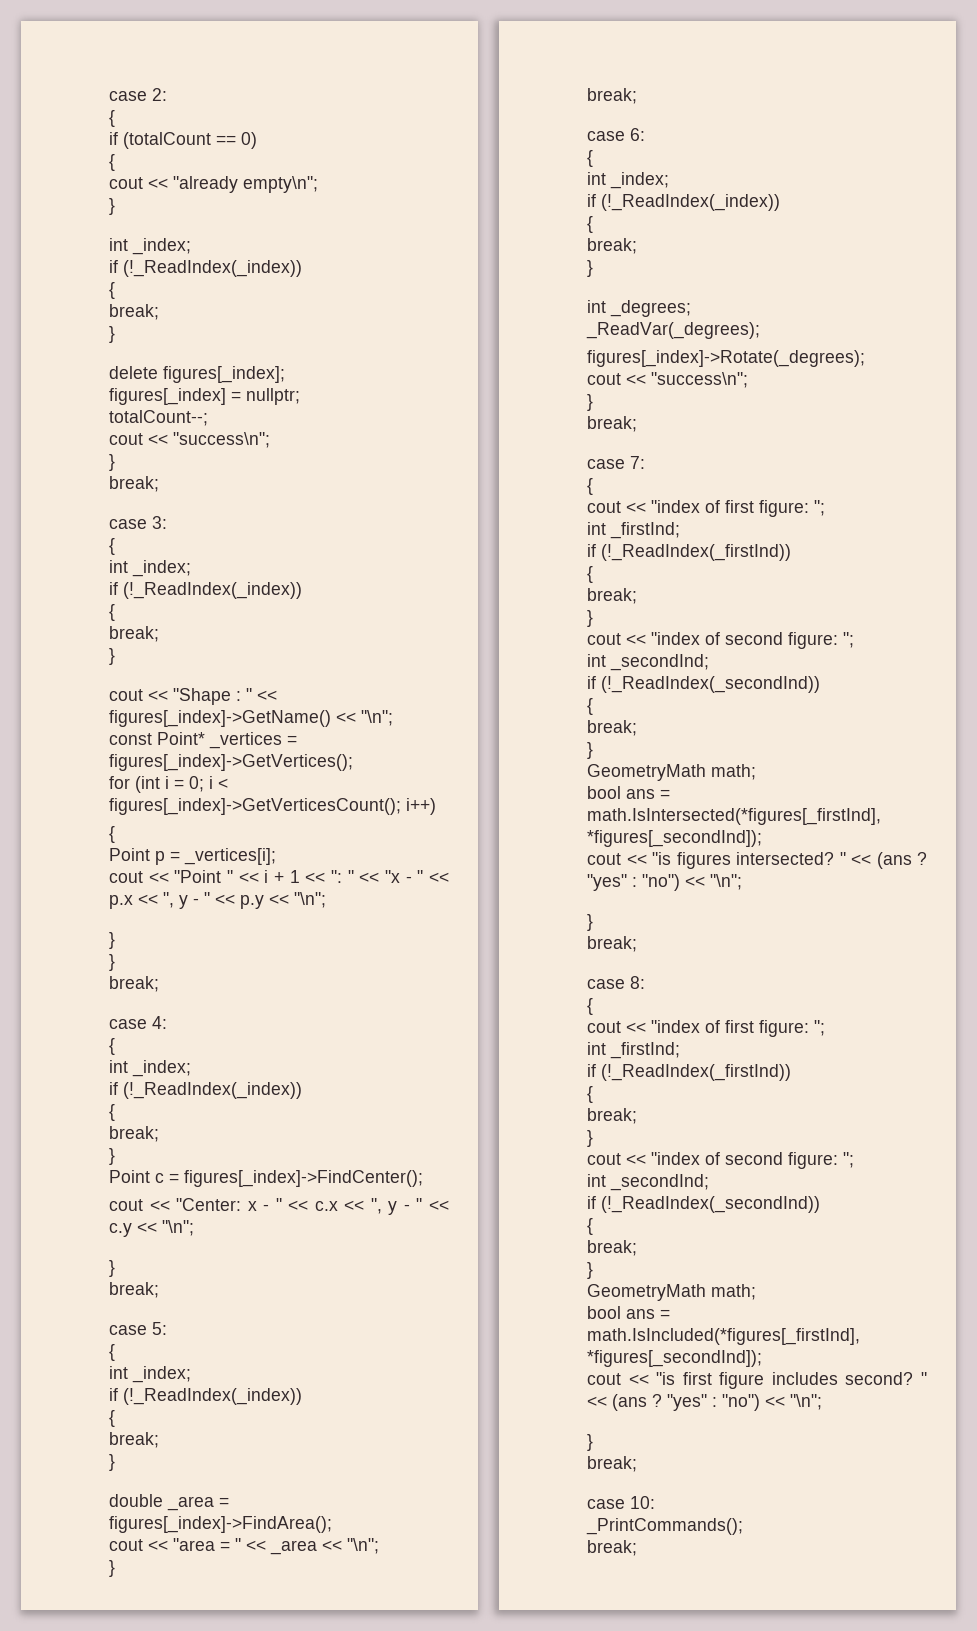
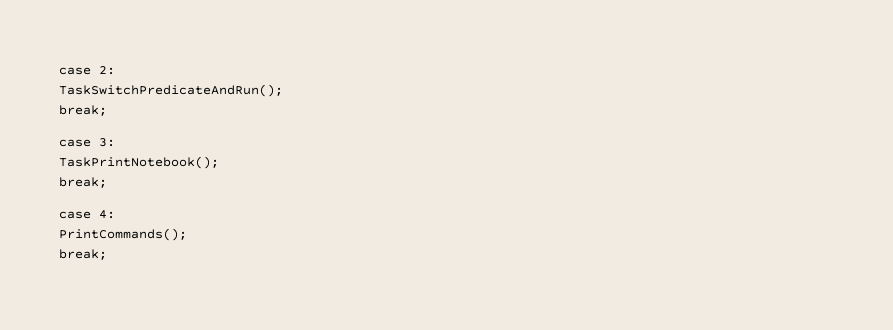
[109,110,115,127] [109,132,257,149] [109,154,115,171] [109,176,318,193] [109,198,115,215] [109,238,191,255] [109,260,302,277] [109,282,115,299] [109,304,159,320] [109,326,115,343] [109,366,285,383] [109,388,300,405] [109,410,208,426] [109,432,270,448] [109,454,115,471] [109,476,159,492] [109,516,167,529] [109,538,115,555] [109,560,191,577] [109,582,302,599] [109,604,115,621] [109,626,159,642] [109,648,115,665] [109,688,277,705] [109,710,393,727] [109,732,297,749] [109,754,353,771] [109,776,228,793] [109,798,436,815] [109,826,115,843] [109,848,276,865] [109,870,449,883] [109,892,326,909] [109,932,115,949] [109,954,115,971] [109,976,159,992] [109,1016,167,1029] [109,1038,115,1055] [109,1060,191,1077] [109,1082,302,1099] [109,1104,115,1121] [109,1126,159,1142] [109,1148,115,1165] [109,1170,423,1187] [109,1198,450,1215] [109,1220,194,1237] [109,1260,115,1277] [109,1282,159,1298] [109,1322,167,1335] [109,1344,115,1361] [109,1366,191,1383] [109,1388,302,1405] [109,1410,115,1427] [109,1432,159,1448] [109,1454,115,1471] [109,1494,229,1511] [109,1516,332,1533] [109,1538,379,1555] [109,1560,115,1577] [587,88,637,104] [587,128,645,141] [587,150,593,167] [587,172,669,189] [587,194,780,211] [587,216,593,233] [587,238,637,254] [587,260,593,277] [587,300,691,317] [586,322,760,339] [587,350,865,367] [587,372,748,388] [587,394,593,411] [587,416,637,432] [587,456,645,469] [587,478,593,495] [587,500,825,517] [587,522,680,539] [587,544,791,561] [587,566,593,583] [587,588,637,604] [587,610,593,627] [587,632,854,649] [587,654,709,671] [587,676,820,693] [587,698,593,715] [587,720,637,736] [587,742,593,759] [587,764,756,781] [587,786,670,799] [587,808,881,825] [587,830,762,847] [587,852,927,869] [587,874,742,891] [587,914,593,931] [587,936,637,952] [587,976,645,989] [587,998,593,1015] [587,1020,825,1037] [587,1042,680,1059] [587,1064,791,1081] [587,1086,593,1103] [587,1108,637,1124] [587,1130,593,1147] [587,1152,854,1169] [587,1174,709,1191] [587,1196,820,1213] [587,1218,593,1235] [587,1240,637,1256] [587,1262,593,1279] [587,1284,756,1301] [587,1306,670,1319] [587,1328,860,1345] [587,1350,762,1367] [587,1372,927,1389] [587,1394,822,1411] [587,1434,593,1451] [587,1456,637,1472] [587,1496,655,1509] [586,1518,743,1535] { // if (totalCount == 0) // { // cout << "already empty\n"; // } // int _index; // if (!_ReadIndex(_index)) // { // break; // } // delete figures[_index]; // figures[_index] = nullptr; // totalCount--; // cout << "success\n"; // } // break; // case 3: // { // int _index; // if (!_ReadIndex(_index)) // { // break; // } // cout << "Shape : " << figures[_index]->GetName() << "\n"; // const Point* _vertices = figures[_index]->GetVertices(); // for (int i = 0; i < figures[_index]->GetVerticesCount(); i++) // { // Point p = _vertices[i]; // cout << "Point " << i + 1 << ": " << "x - " << p.x << ", y - " << p.y << "\n"; // } // } // break; // case 4: // { // int _index; // if (!_ReadIndex(_index)) // { // break; // } // Point c = figures[_index]->FindCenter(); // cout << "Center: x - " << c.x << ", y - " << c.y << "\n"; // } // break; // case 5: // { // int _index; // if (!_ReadIndex(_index)) // { // break; // } // double _area = figures[_index]->FindArea(); // cout << "area = " << _area << "\n"; // } // break; // case 6: // { // int _index; // if (!_ReadIndex(_index)) // { // break; // } // int _degrees; // _ReadVar(_degrees); // figures[_index]->Rotate(_degrees); // cout << "success\n"; // } // break; // case 7: // { // cout << "index of first figure: "; // int _firstInd; // if (!_ReadIndex(_firstInd)) // { // break; // } // cout << "index of second figure: "; // int _secondInd; // if (!_ReadIndex(_secondInd)) // { // break; // } // GeometryMath math; // bool ans = math.IsIntersected(*figures[_firstInd], *figures[_secondInd]); // cout << "is figures intersected? " << (ans ? "yes" : "no") << "\n"; // } // break; // case 8: // { // cout << "index of first figure: "; // int _firstInd; // if (!_ReadIndex(_firstInd)) // { // break; // } // cout << "index of second figure: "; // int _secondInd; // if (!_ReadIndex(_secondInd)) // { // break; // } // GeometryMath math; // bool ans = math.IsIncluded(*figures[_firstInd], *figures[_secondInd]); // cout << "is first figure includes second? " << (ans ? "yes" : "no") << "\n"; // } // break; // case 10: // _PrintCommands(); -> [59,84,283,97] [59,105,107,116] [59,138,115,147] [59,156,219,169] [59,177,107,188] [59,210,115,219] [59,228,187,241] TaskSwitchPredicateAndRun(); // break; // case 3: // TaskPrintNotebook(); // break; // case 4: // PrintCommands();

